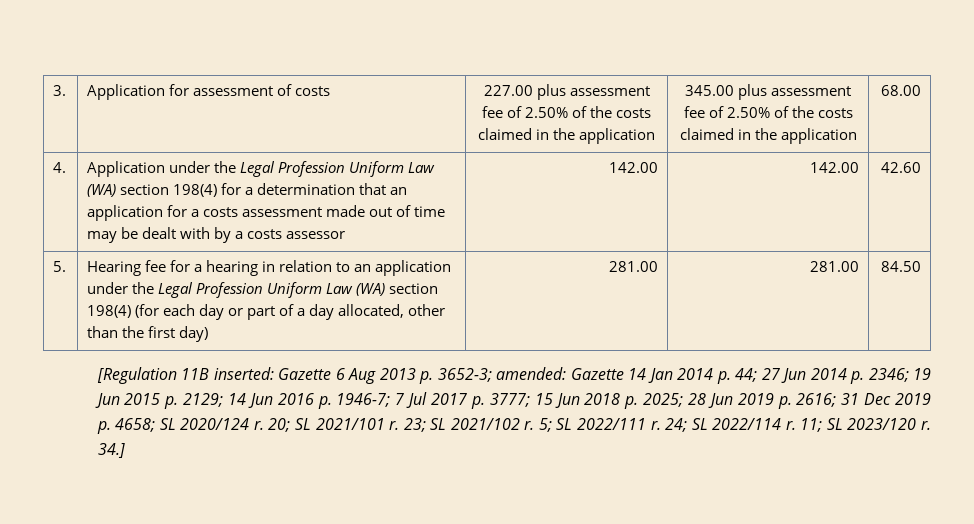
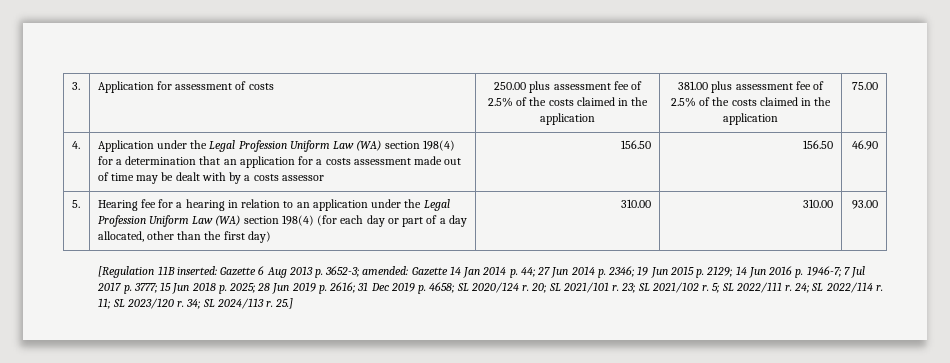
[483,84,650,100] [482,106,651,118] [478,128,655,144] [685,84,851,100] [683,106,853,118] [679,128,857,144] [880,85,921,96] 227.00 plus assessment fee of 2.50% of the costs claimed in the application | 345.00 plus assessment fee of 2.50% of the costs claimed in the application | 68.00 -> [494,81,642,93] [487,97,649,107] [540,113,595,125] [678,81,824,93] [670,97,832,107] [723,113,778,125] [852,82,879,90] 250.00 plus assessment fee of 2.5% of the costs claimed in the application | 381.00 plus assessment fee of 2.5% of the costs claimed in the application | 75.00
[608,162,658,173] [809,162,859,173] [880,162,921,173] 142.00 | 142.00 | 42.60 -> [621,140,652,149] [803,140,834,149] [852,140,879,150] 156.50 | 156.50 | 46.90
[608,261,658,272] [809,261,859,272] [880,261,921,272] 281.00 | 281.00 | 84.50 -> [621,199,652,208] [803,199,834,208] [852,200,879,209] 310.00 | 310.00 | 93.00
[97,443,125,458] 34.] -> [186,298,294,309] 34; SL 2024/113 r. 25.]

